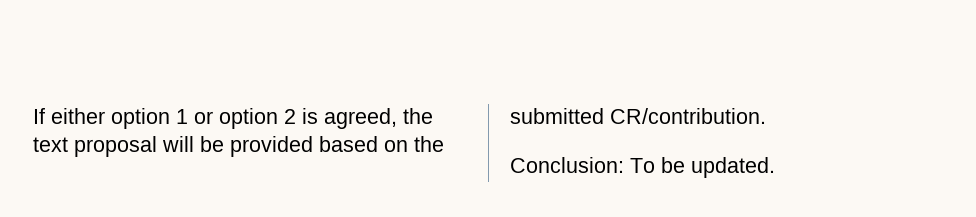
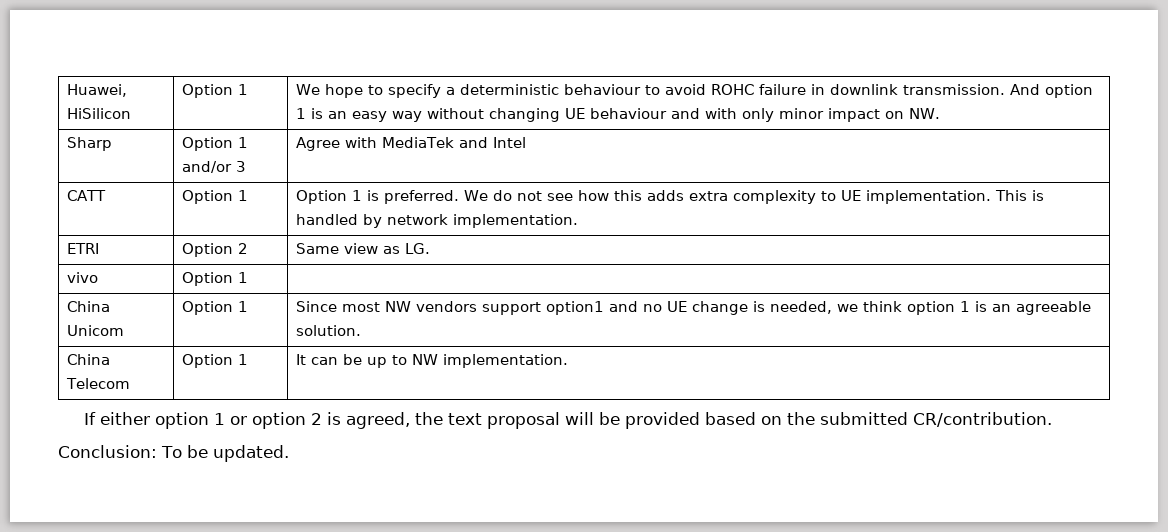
(33, 116) none -> [67,84,128,97] [67,108,132,119] [182,84,249,98] [296,84,1094,98] [296,108,941,122] [67,137,113,151] [182,137,249,151] [182,161,247,173] [296,137,527,151] [67,190,107,201] [182,190,249,204] [296,190,1045,204] [296,214,579,228] [67,243,100,254] [182,243,249,257] [296,243,431,254] [67,272,99,283] [182,272,249,286] [67,301,111,312] [67,325,125,336] [182,301,249,315] [296,301,1092,315] [296,325,362,336] [67,354,111,365] [66,378,131,389] [182,354,249,368] [296,354,569,368] Huawei, HiSilicon | Option 1 | We hope to specify a deterministic behaviour to avoid ROHC failure in downlink transmission. And option 1 is an easy way without changing UE behaviour and with only minor impact on NW. // Sharp | Option 1 and/or 3 | Agree with MediaTek and Intel // CATT | Option 1 | Option 1 is preferred. We do not see how this adds extra complexity to UE implementation. This is handled by network implementation. // ETRI | Option 2 | Same view as LG. // vivo | Option 1 | // China Unicom | Option 1 | Since most NW vendors support option1 and no UE change is needed, we think option 1 is an agreeable solution. // China Telecom | Option 1 | It can be up to NW implementation. //

